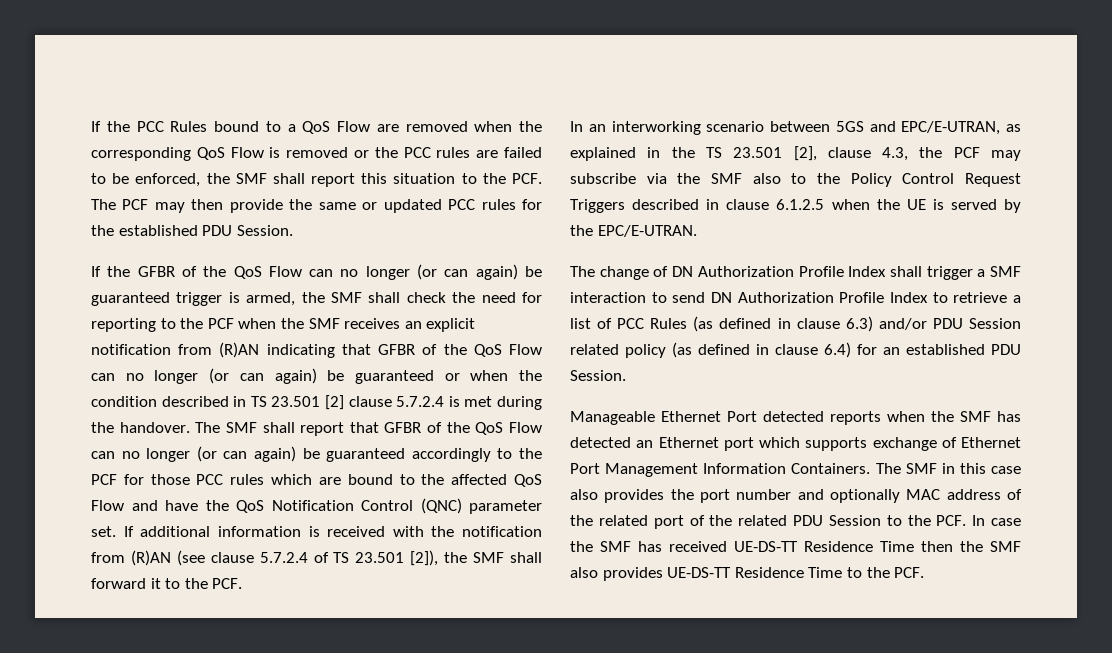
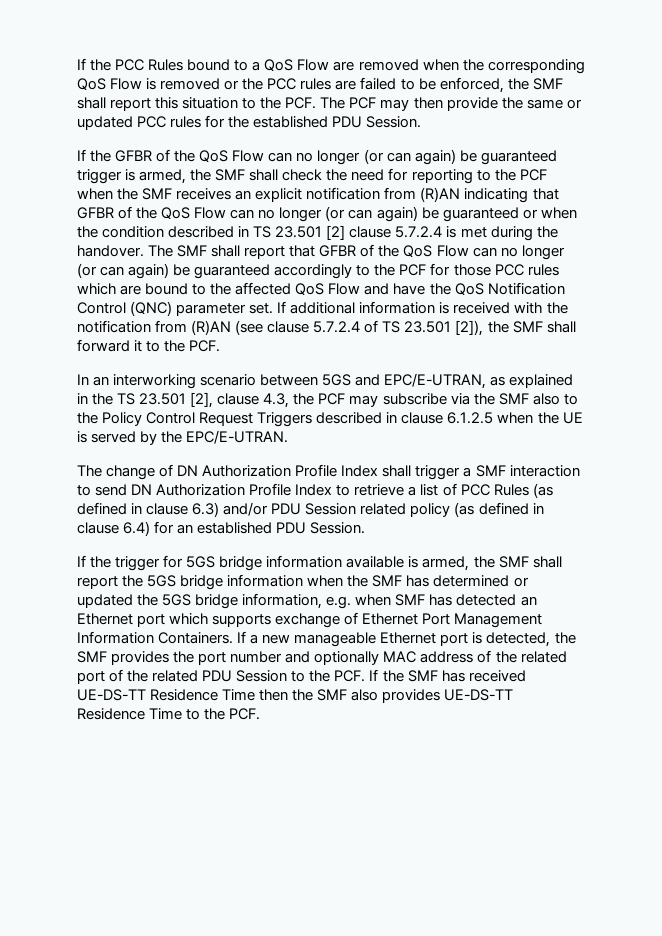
[570,411,954,425] Manageable Ethernet Port detected reports when the -> [77,555,562,571] [77,574,529,590] [77,593,392,609] If the trigger for 5GS bridge information available is armed, the SMF shall report the 5GS bridge information when the SMF has determined or updated the 5GS bridge information, e.g. when
[875,463,1021,474] [570,489,598,500] The SMF in this case also -> [237,631,576,647] [77,651,107,663] If a new manageable Ethernet port is detected, the SMF
[972,515,1021,526] In case -> [369,669,379,681] If

